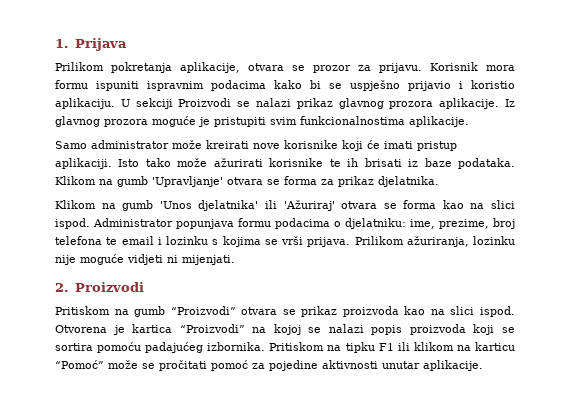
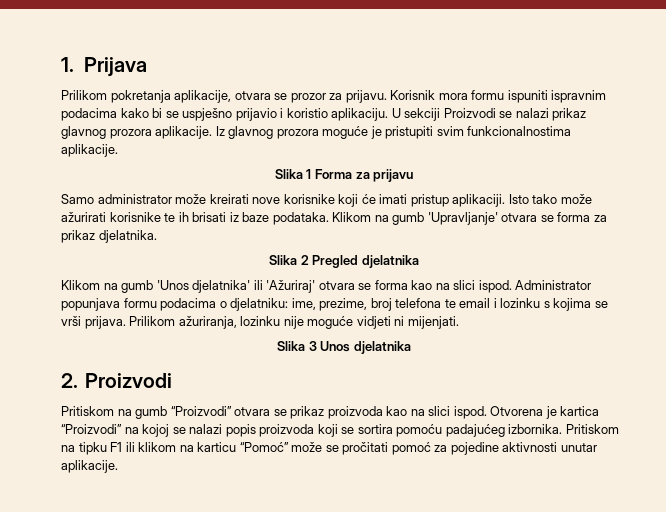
(469, 121) none -> [274,169,414,182] // Slika 1 Forma za prijavu
(439, 181) none -> [269,255,419,268] // Slika 2 Pregled djelatnika
(235, 260) none -> [277,341,411,354] // Slika 3 Unos djelatnika

